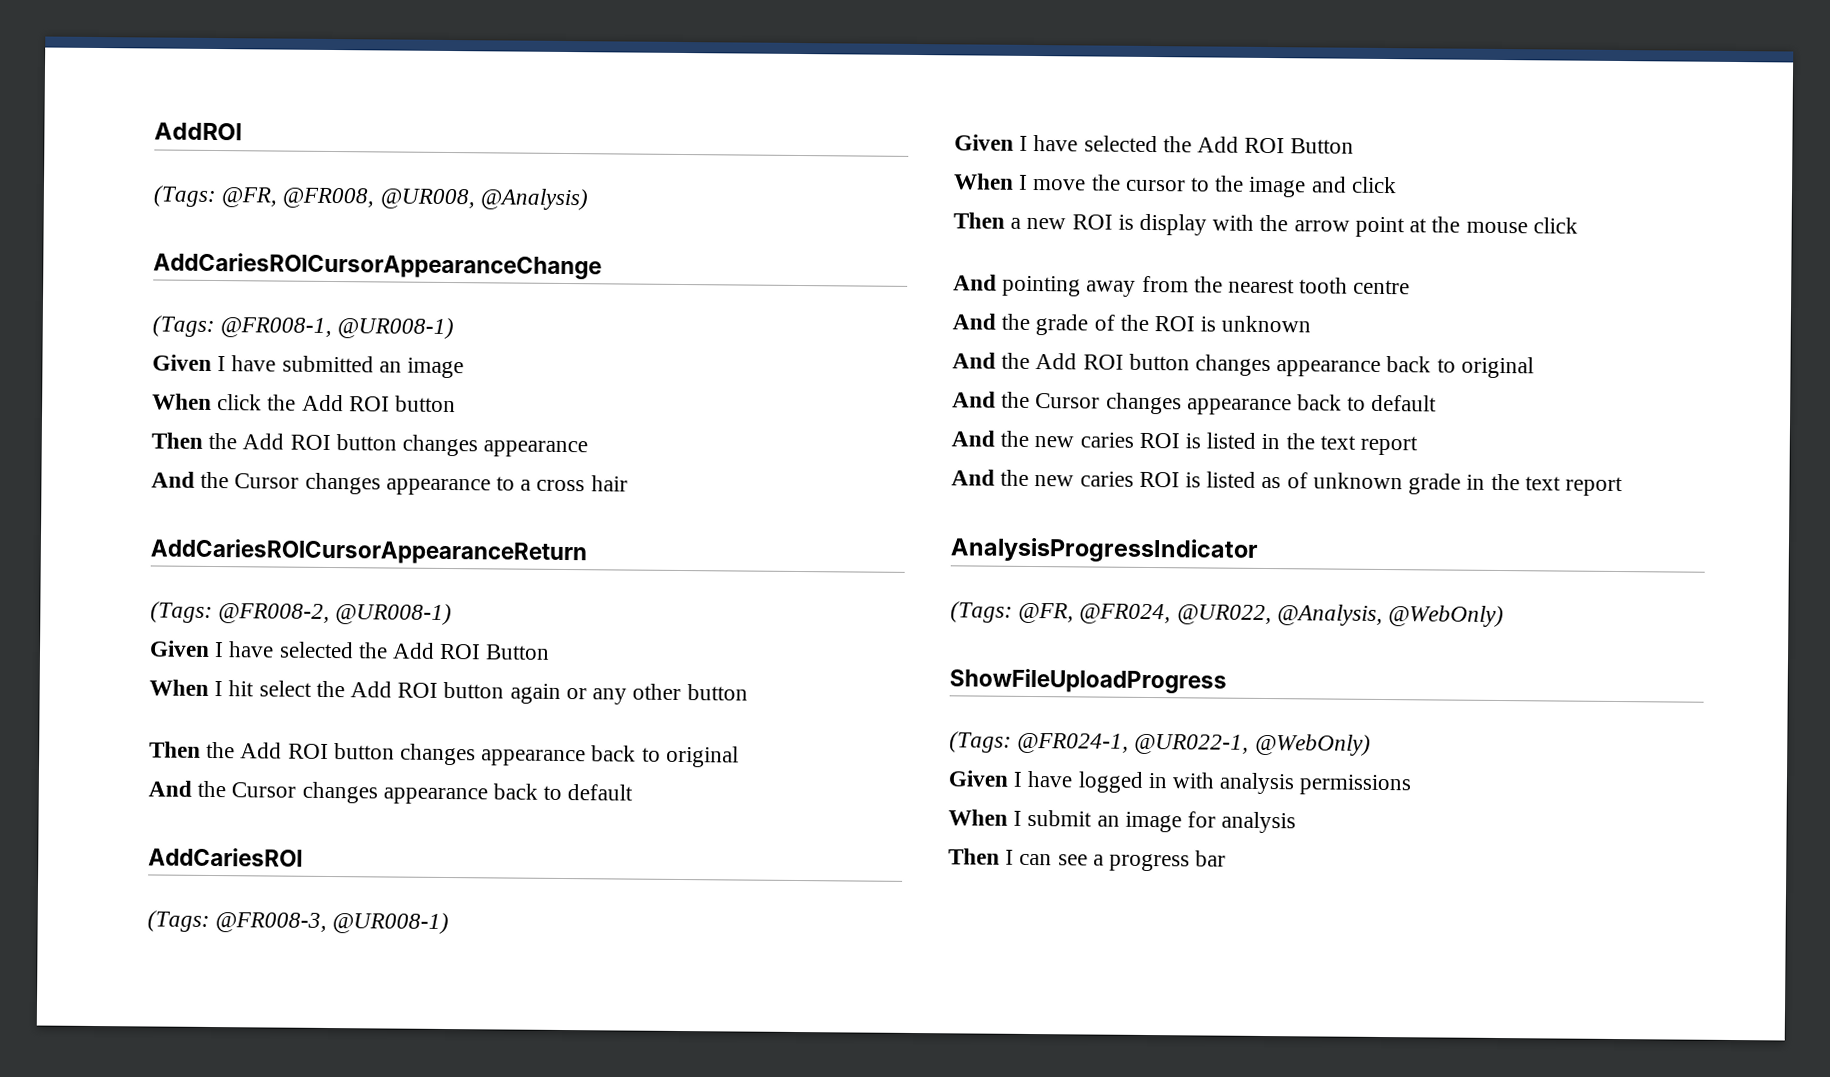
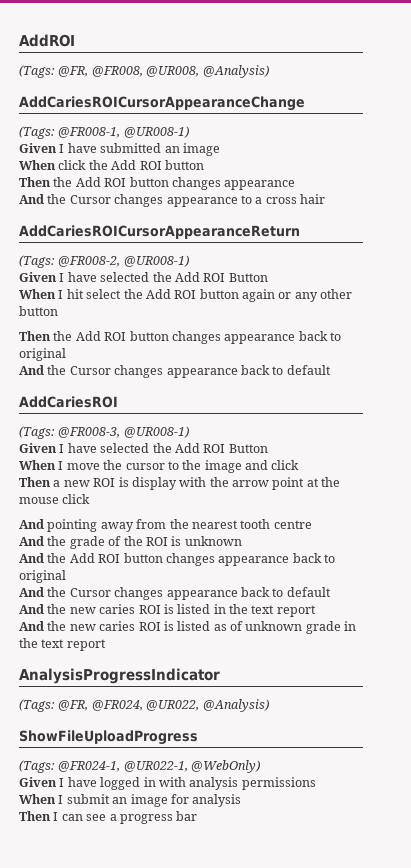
[1276,604,1505,628] @Analysis, @WebOnly) -> [202,699,269,712] @Analysis)

